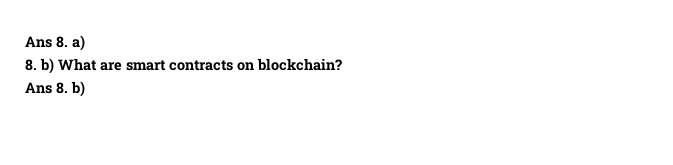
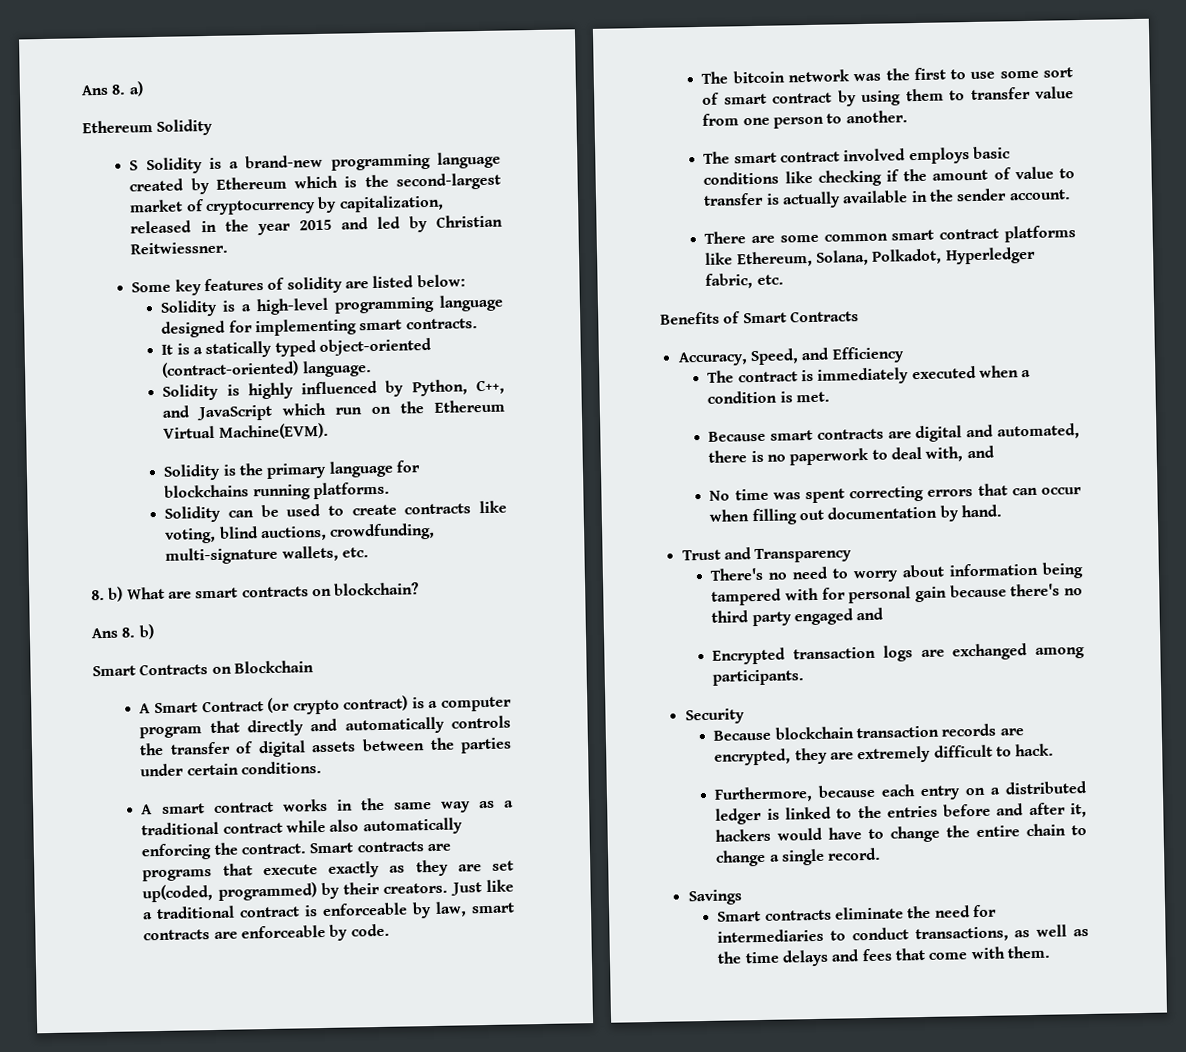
(85, 43) none -> [82,118,214,136] [129,151,502,175] [129,172,502,195] [129,194,444,216] [130,214,504,236] [130,241,229,255] [131,274,466,296] [160,294,505,317] [161,318,478,338] [161,337,432,359] [161,360,372,378] [162,379,505,401] [162,399,505,422] [163,422,329,440] [163,460,420,481] [164,481,390,501] [164,500,508,523] [164,522,436,544] [165,545,369,565] // Ethereum Solidity // S Solidity is a brand-new programming language created by Ethereum which is the second-largest market of cryptocurrency by capitalization, released in the year 2015 and led by Christian Reitwiessner. // Some key features of solidity are listed below: // Solidity is a high-level programming language designed for implementing smart contracts. // It is a statically typed object-oriented (contract-oriented) language. // Solidity is highly influenced by Python, C++, and JavaScript which run on the Ethereum Virtual Machine(EVM). // Solidity is the primary language for blockchains running platforms. // Solidity can be used to create contracts like voting, blind auctions, crowdfunding, multi-signature wallets, etc.
(85, 89) none -> [92,660,314,677] [139,695,513,715] [139,715,511,739] [139,737,512,758] [140,761,323,777] [141,797,515,815] [141,817,463,836] [141,841,452,861] [142,859,514,882] [142,879,515,903] [143,901,516,920] [143,923,390,941] [701,67,1073,84] [702,86,1074,107] [702,110,908,129] [703,146,1012,165] [703,166,1075,187] [703,188,1071,209] [704,225,1076,244] [705,246,1036,268] [705,273,784,289] [660,310,859,325] [677,346,905,367] [707,365,1032,385] [707,390,831,404] [708,423,1080,443] [708,445,995,466] [709,483,1082,504] [709,504,1003,526] [681,547,853,564] [710,562,1084,583] [711,583,1083,606] [711,607,885,627] [712,643,1085,665] [712,669,805,686] [684,708,745,725] [713,723,1024,741] [714,743,1055,766] [714,780,1087,803] [715,802,1087,825] [715,823,1087,843] [715,847,882,867] [687,889,742,906] [717,904,998,922] [717,924,1089,943] [717,945,1051,967] // Smart Contracts on Blockchain // A Smart Contract (or crypto contract) is a computer program that directly and automatically controls the transfer of digital assets between the parties under certain conditions. // A smart contract works in the same way as a traditional contract while also automatically enforcing the contract. Smart contracts are programs that execute exactly as they are set up(coded, programmed) by their creators. Just like a traditional contract is enforceable by law, smart contracts are enforceable by code. // The bitcoin network was the first to use some sort of smart contract by using them to transfer value from one person to another. // The smart contract involved employs basic conditions like checking if the amount of value to transfer is actually available in the sender account. // There are some common smart contract platforms like Ethereum, Solana, Polkadot, Hyperledger fabric, etc. // Benefits of Smart Contracts // Accuracy, Speed, and Efficiency // The contract is immediately executed when a condition is met. // Because smart contracts are digital and automated, there is no paperwork to deal with, and // No time was spent correcting errors that can occur when filling out documentation by hand. // Trust and Transparency // There's no need to worry about information being tampered with for personal gain because there's no third party engaged and // Encrypted transaction logs are exchanged among participants. // Security // Because blockchain transaction records are encrypted, they are extremely difficult to hack. // Furthermore, because each entry on a distributed ledger is linked to the entries before and after it, hackers would have to change the entire chain to change a single record. // Savings // Smart contracts eliminate the need for intermediaries to conduct transactions, as well as the time delays and fees that come with them.

